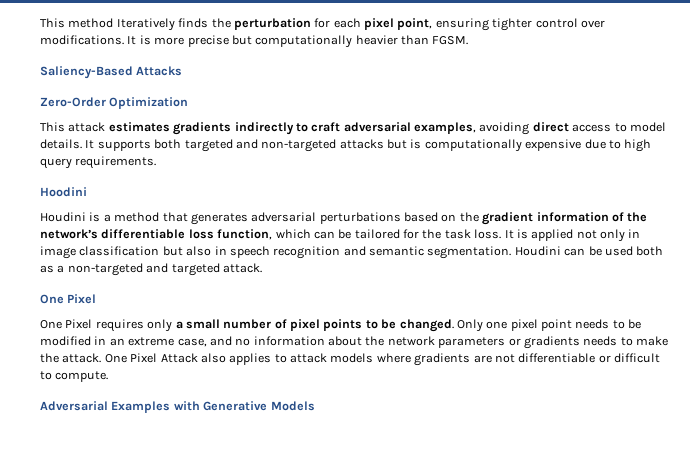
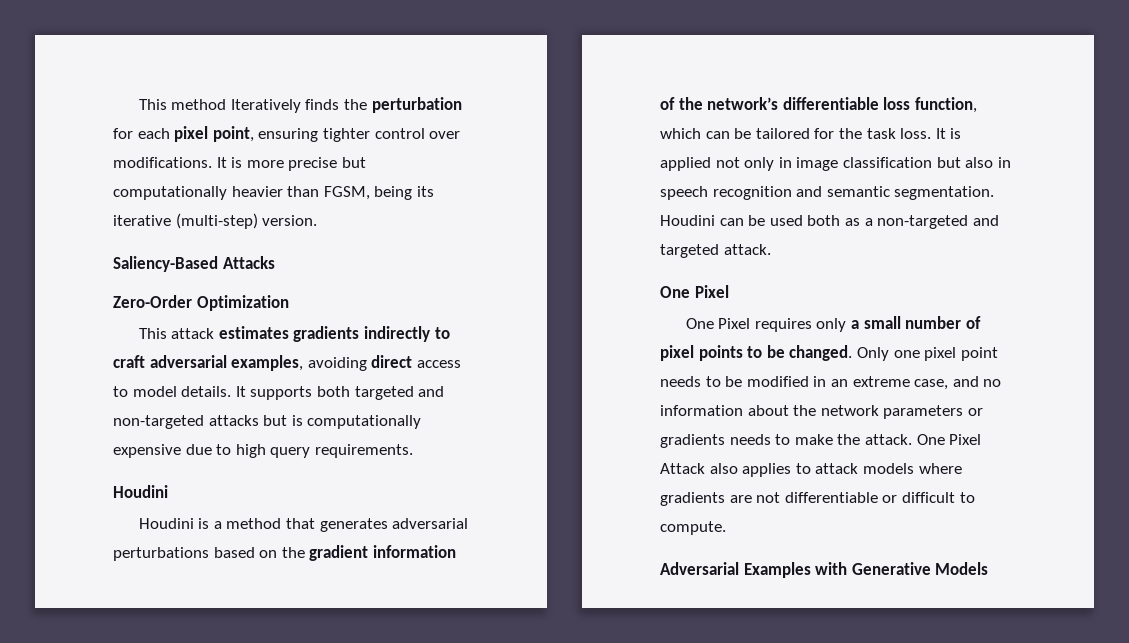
[432,36,469,45] FGSM. -> [323,186,434,200] [113,213,318,229] FGSM, being its iterative (multi-step) version.
[40,187,87,197] Hoodini -> [113,485,168,498] Houdini

